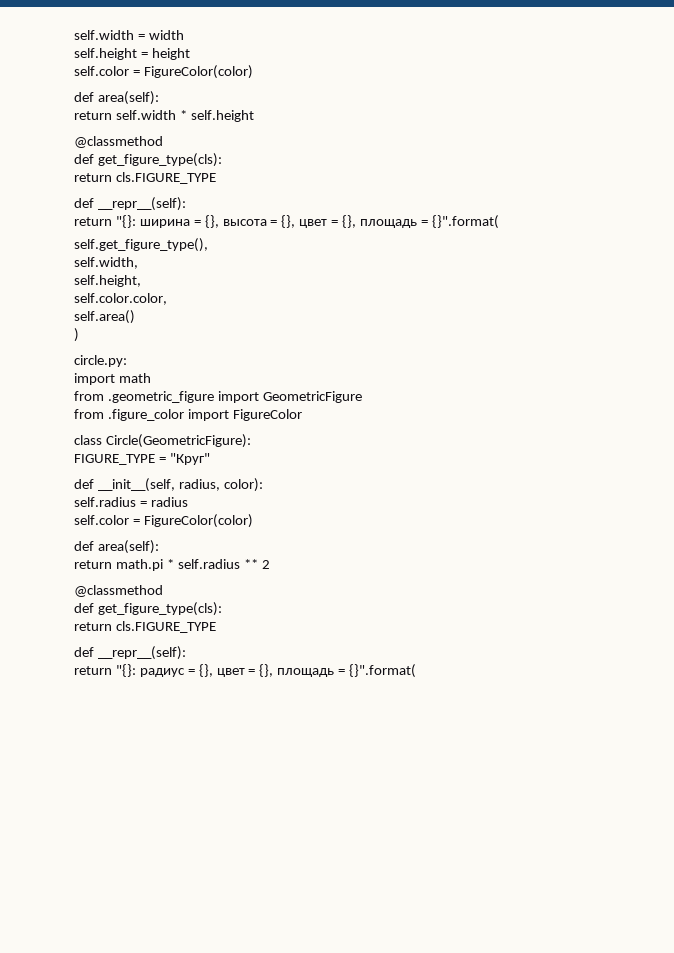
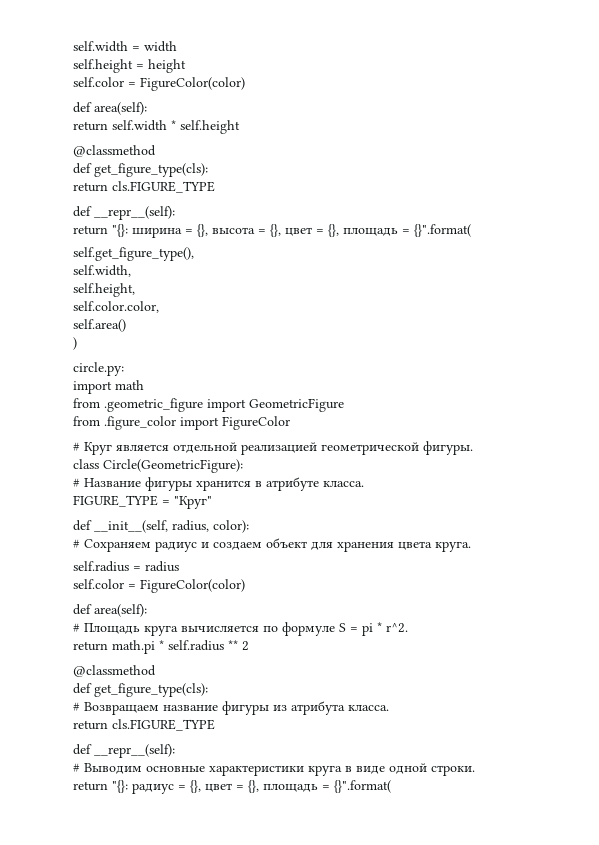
[74,434,251,448] class Circle(GeometricFigure): -> [73,441,473,455] [73,459,243,473] [73,477,364,491] # Круг является отдельной реализацией геометрической фигуры. // class Circle(GeometricFigure): // # Название фигуры хранится в атрибуте класса.
(263, 485) none -> [73,538,471,552] // # Сохраняем радиус и создаем объект для хранения цвета круга.
(159, 547) none -> [73,622,408,636] // # Площадь круга вычисляется по формуле S = pi * r^2.
[74,621,216,633] [74,646,186,660] return cls.FIGURE_TYPE // def __repr__(self): -> [73,701,389,715] [73,719,215,731] [73,744,175,758] [73,763,475,776] # Возвращаем название фигуры из атрибута класса. // return cls.FIGURE_TYPE // def __repr__(self): // # Выводим основные характеристики круга в виде одной строки.

